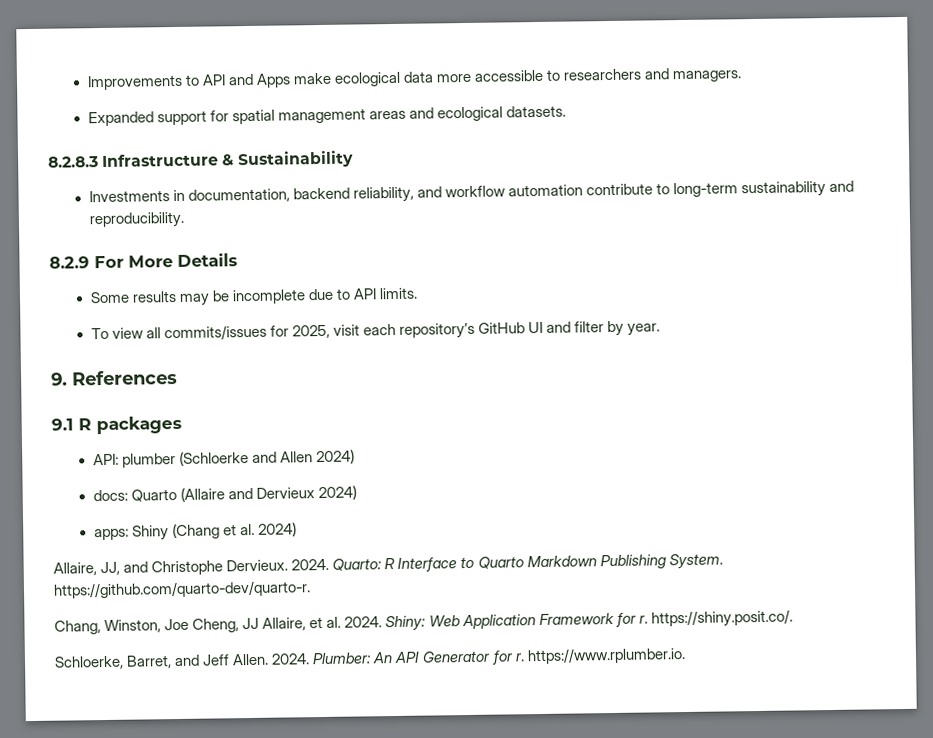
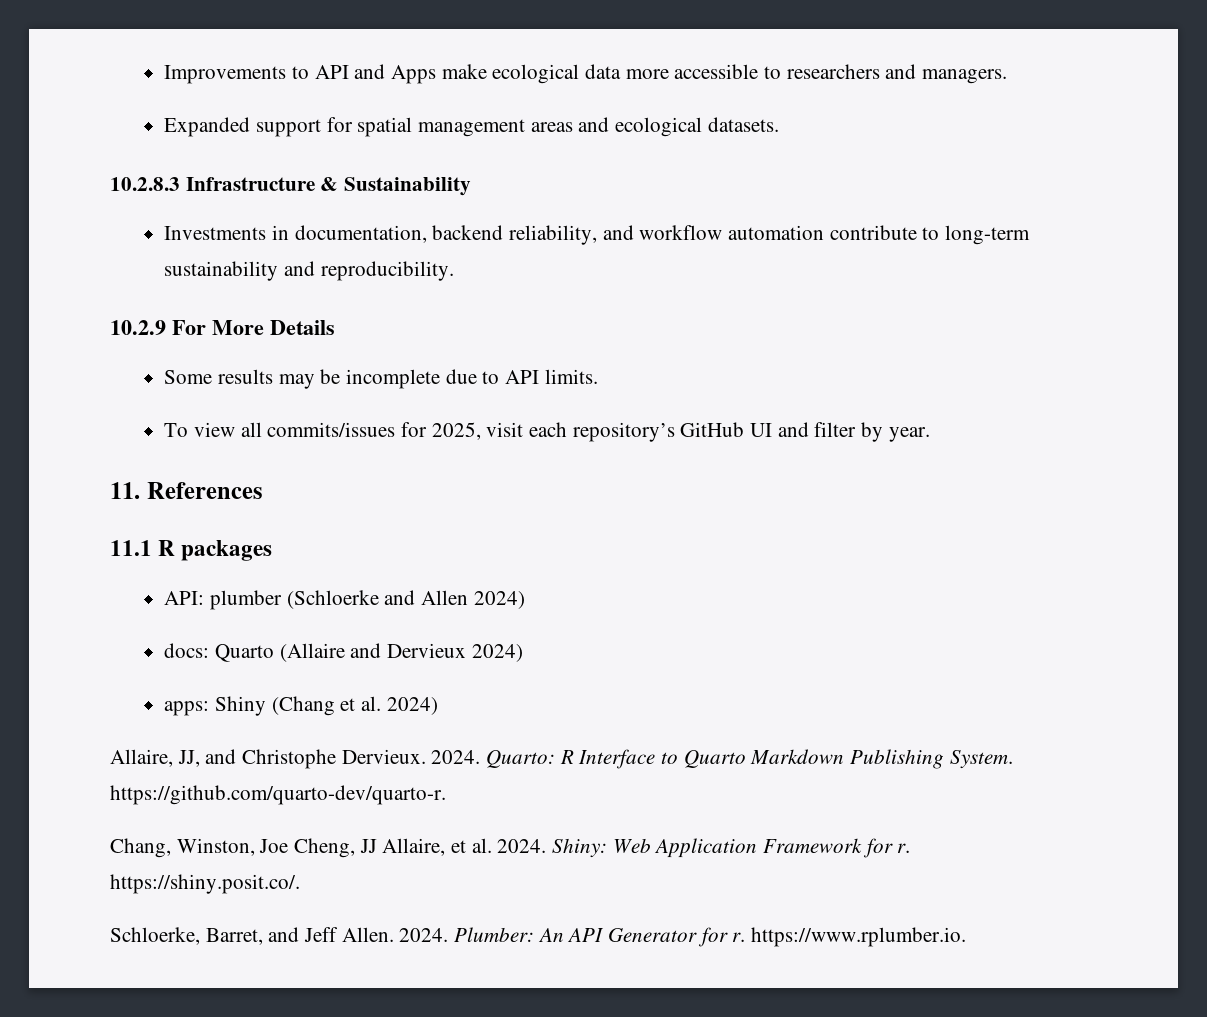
[48,156,99,168] 8.2.8.3 -> [110,177,180,191] 10.2.8.3
[49,256,90,269] 8.2.9 -> [110,320,166,335] 10.2.9
[51,372,68,386] 9. -> [110,482,140,499] 11.
[51,418,74,431] 9.1 -> [110,540,152,556] 11.1

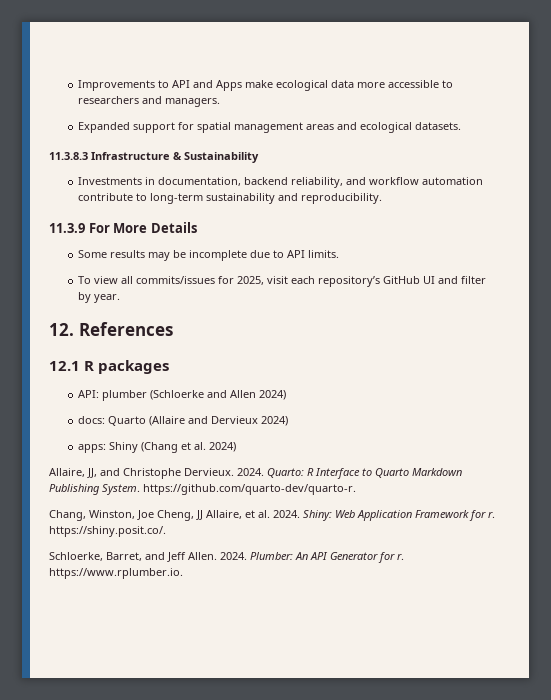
[110,177,180,191] 10.2.8.3 -> [49,152,88,160] 11.3.8.3
[110,320,166,335] 10.2.9 -> [49,223,85,233] 11.3.9
[110,482,140,499] 11. -> [49,323,74,336] 12.
[110,540,152,556] 11.1 -> [49,361,80,371] 12.1

